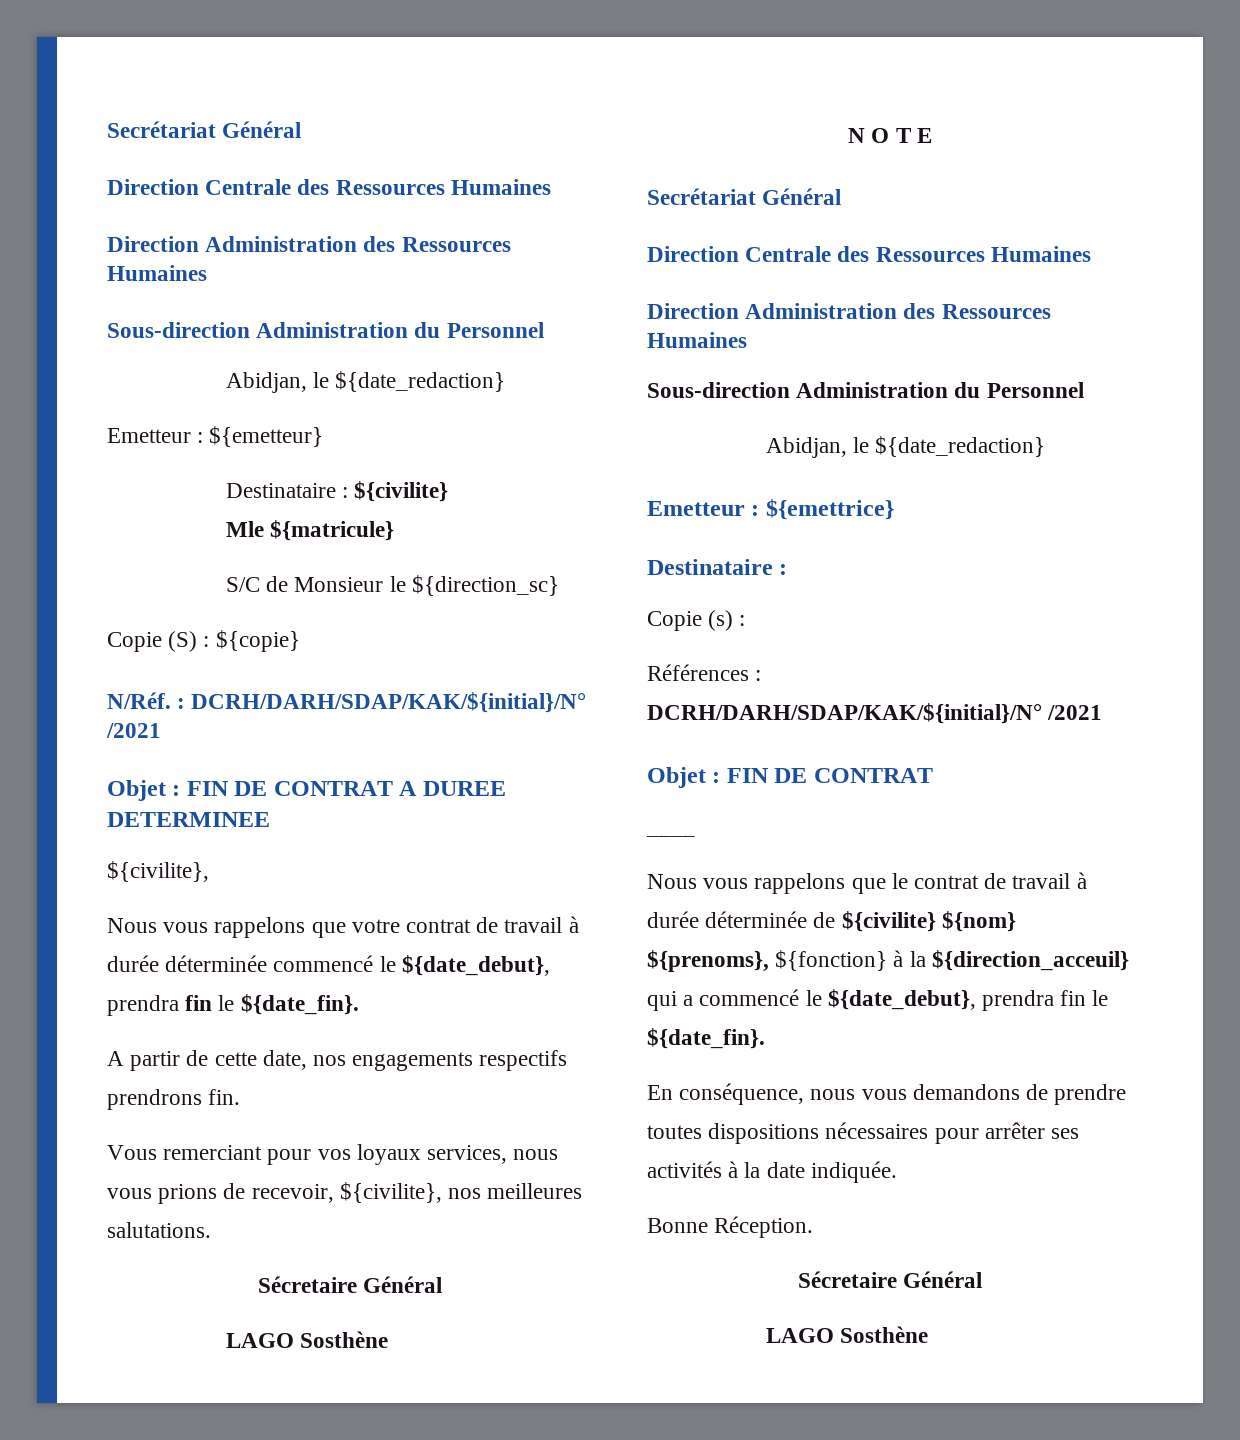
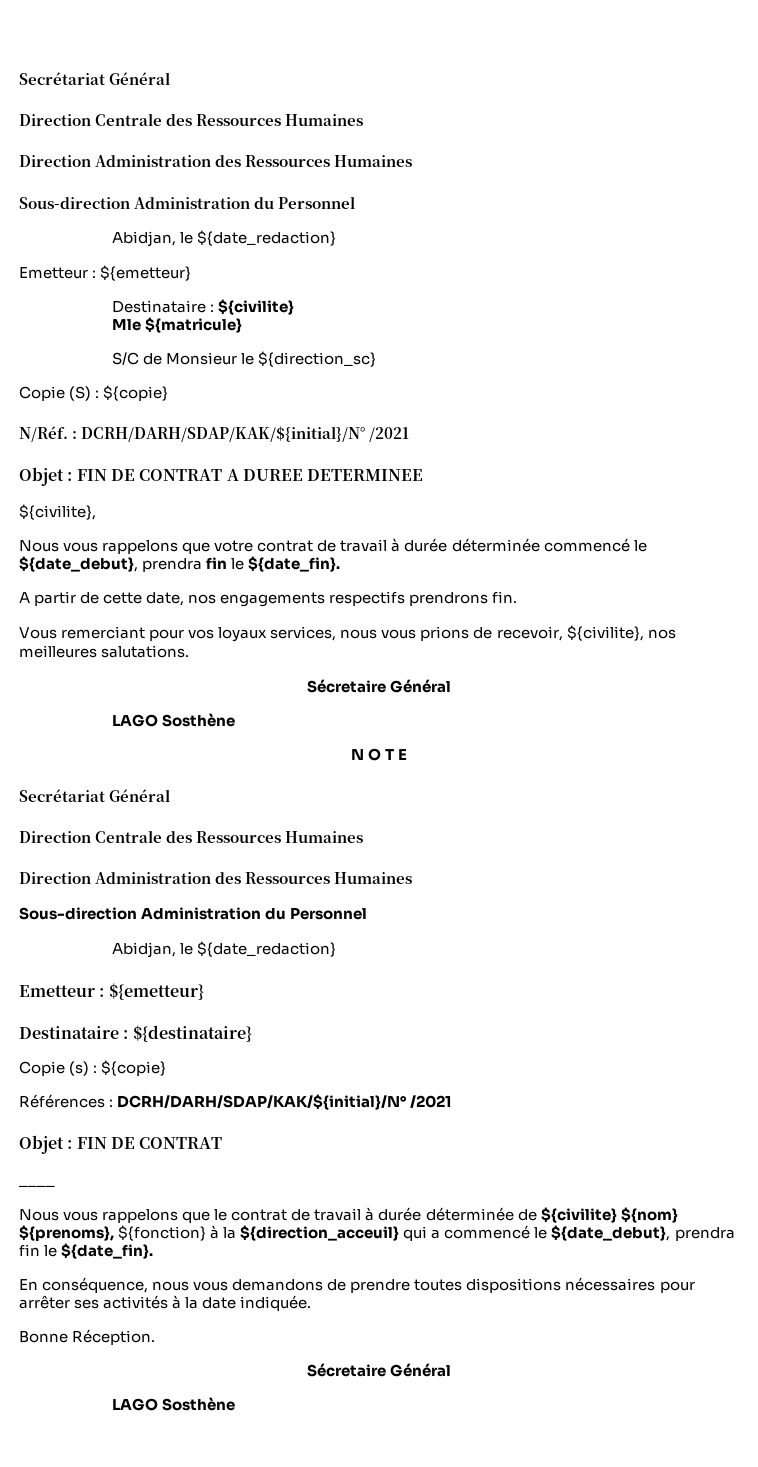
[765,499,894,520] [647,559,788,575] ${emettrice} // Destinataire : -> [108,983,204,1000] [19,1025,252,1042] ${emetteur} // Destinataire : ${destinataire}
(746, 620) none -> [101,1060,167,1076] ${copie}

